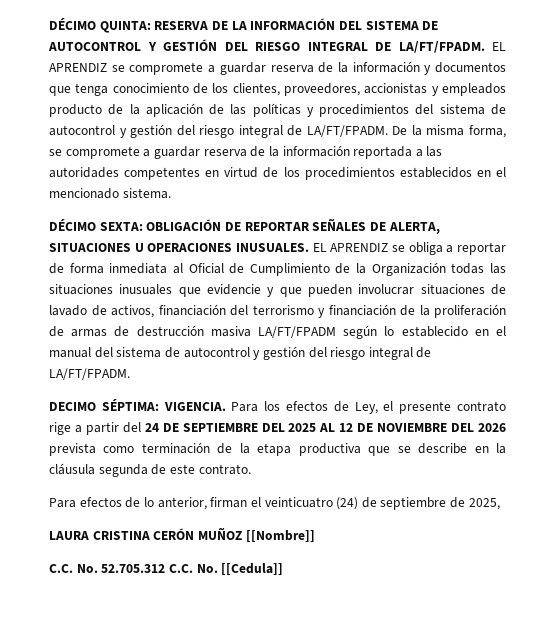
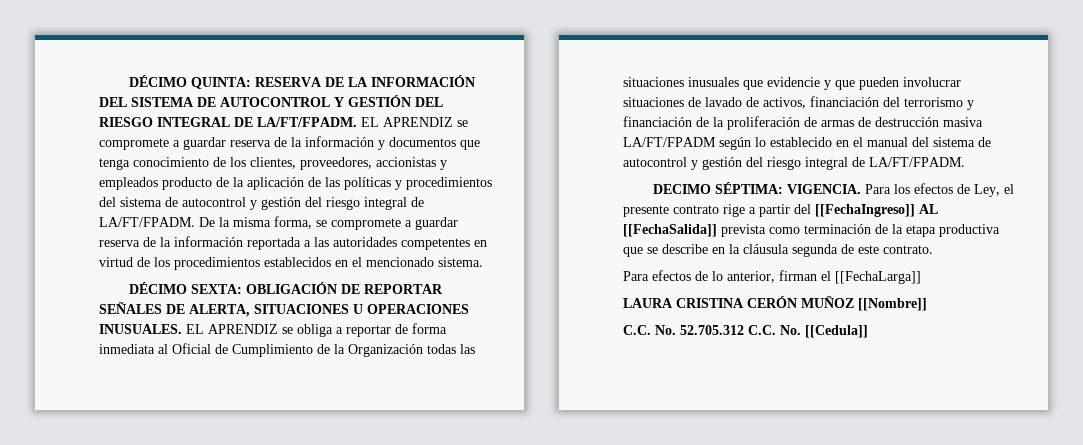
[144,423,507,432] 24 DE SEPTIEMBRE DEL 2025 AL 12 DE NOVIEMBRE DEL 2026 -> [815,204,938,217] [623,224,717,237] [[FechaIngreso]] AL [[FechaSalida]]
[264,497,500,510] veinticuatro (24) de septiembre de 2025, -> [835,271,921,284] [[FechaLarga]]

